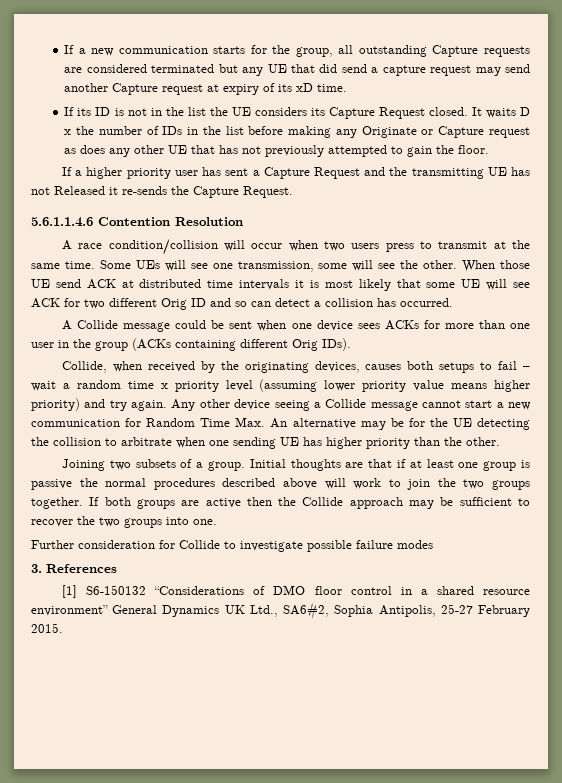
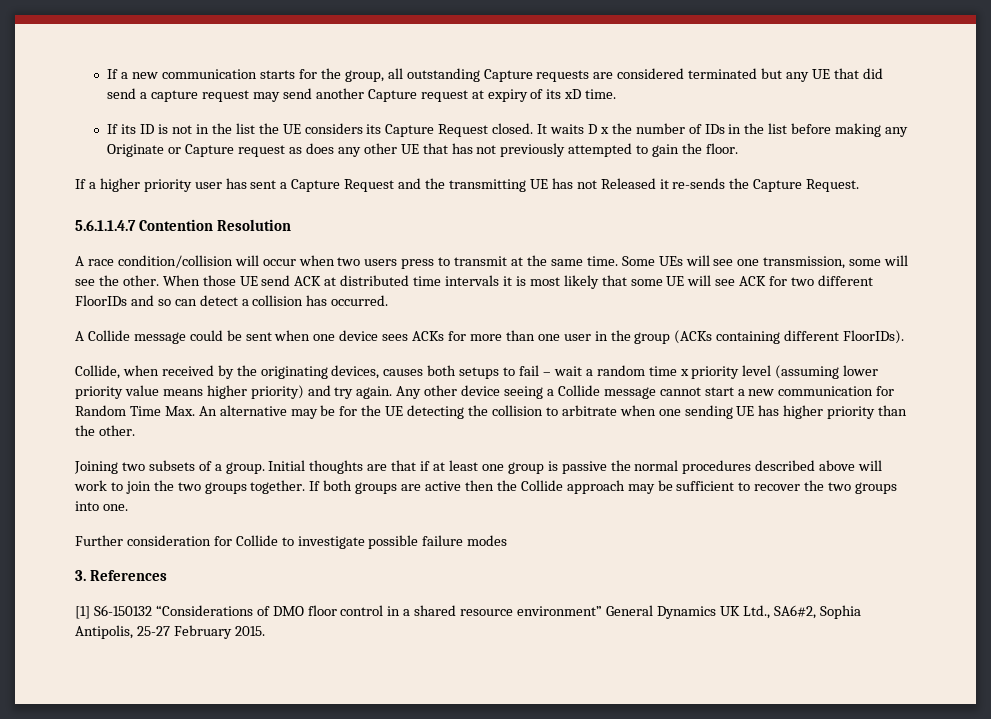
[31,217,93,227] 5.6.1.1.4.6 -> [75,220,136,231] 5.6.1.1.4.7
[161,298,206,310] Orig ID -> [75,295,127,306] FloorIDs
[292,338,351,351] Orig IDs). -> [843,330,905,344] FloorIDs).

